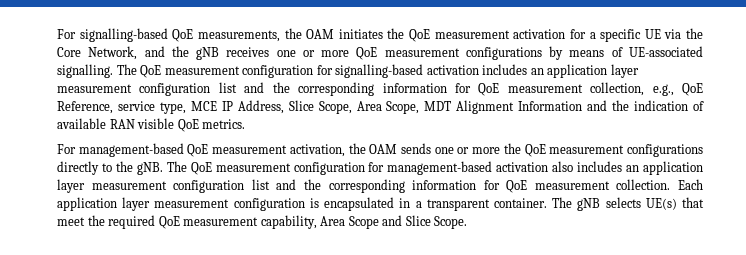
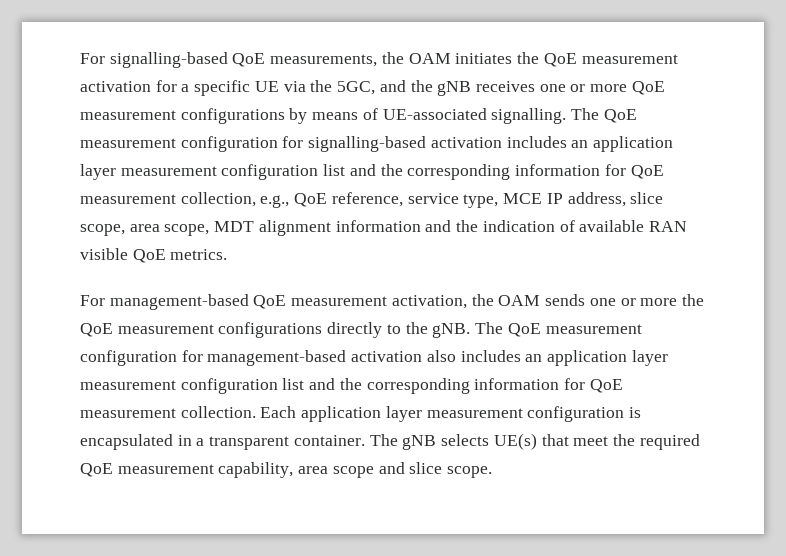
[57,46,138,60] Core Network, -> [337,81,376,95] 5GC,
[57,101,113,114] Reference, -> [331,192,403,207] reference,
[237,100,583,114] Address, Slice Scope, Area Scope, MDT Alignment Information -> [567,192,664,207] [80,220,421,236] address, slice scope, area scope, MDT alignment information
[320,215,468,229] Area Scope and Slice Scope. -> [298,462,493,478] area scope and slice scope.

